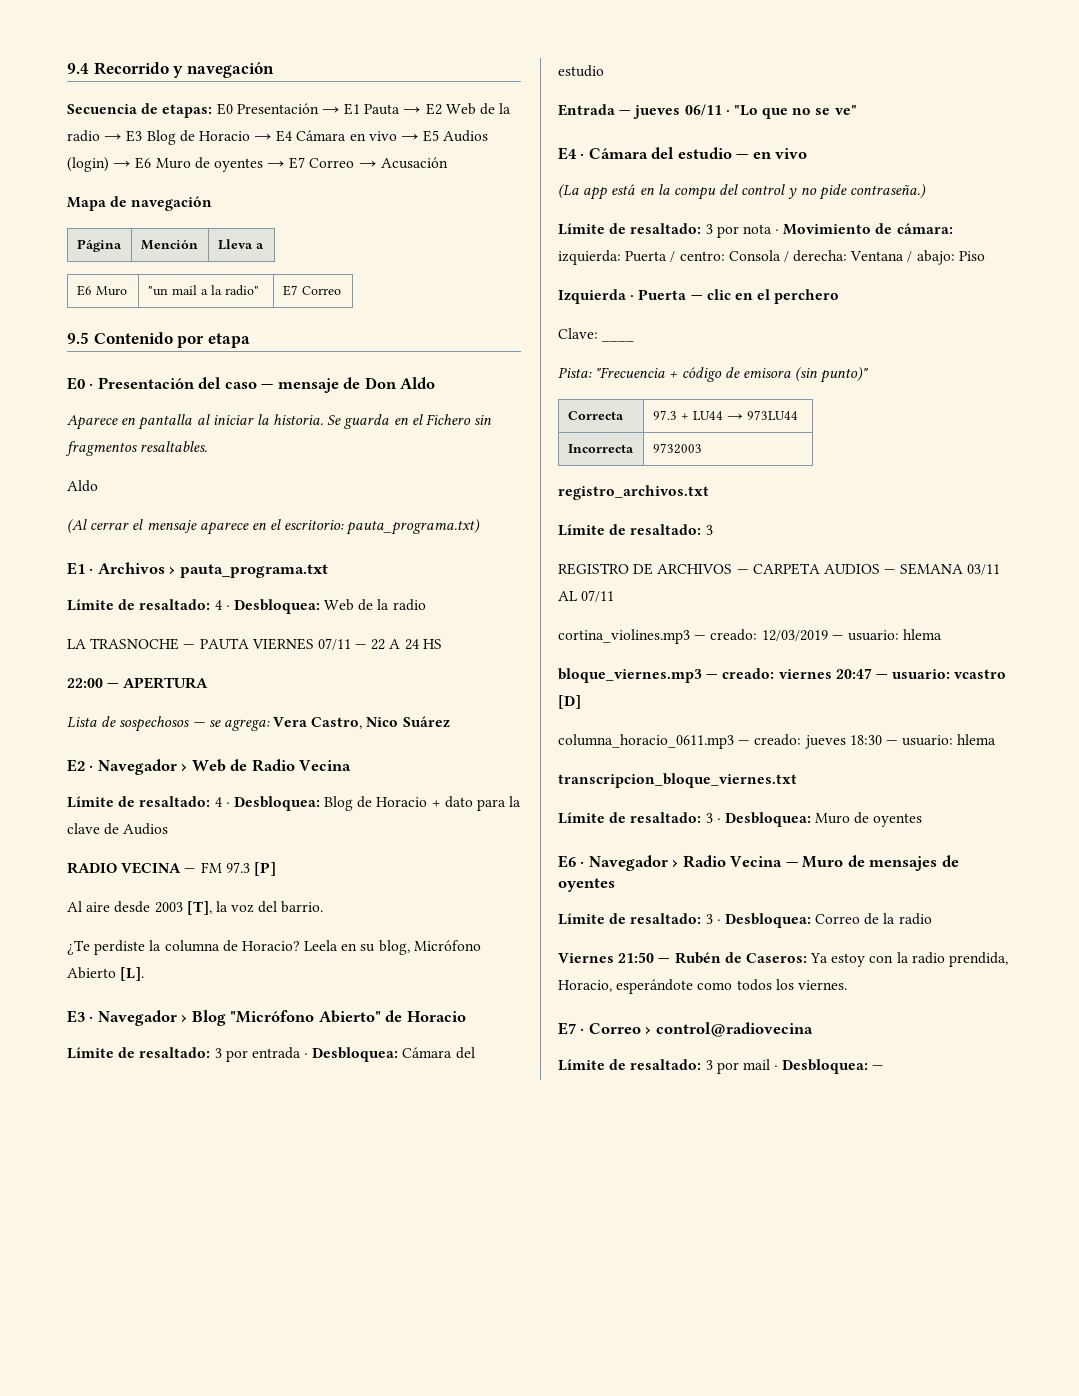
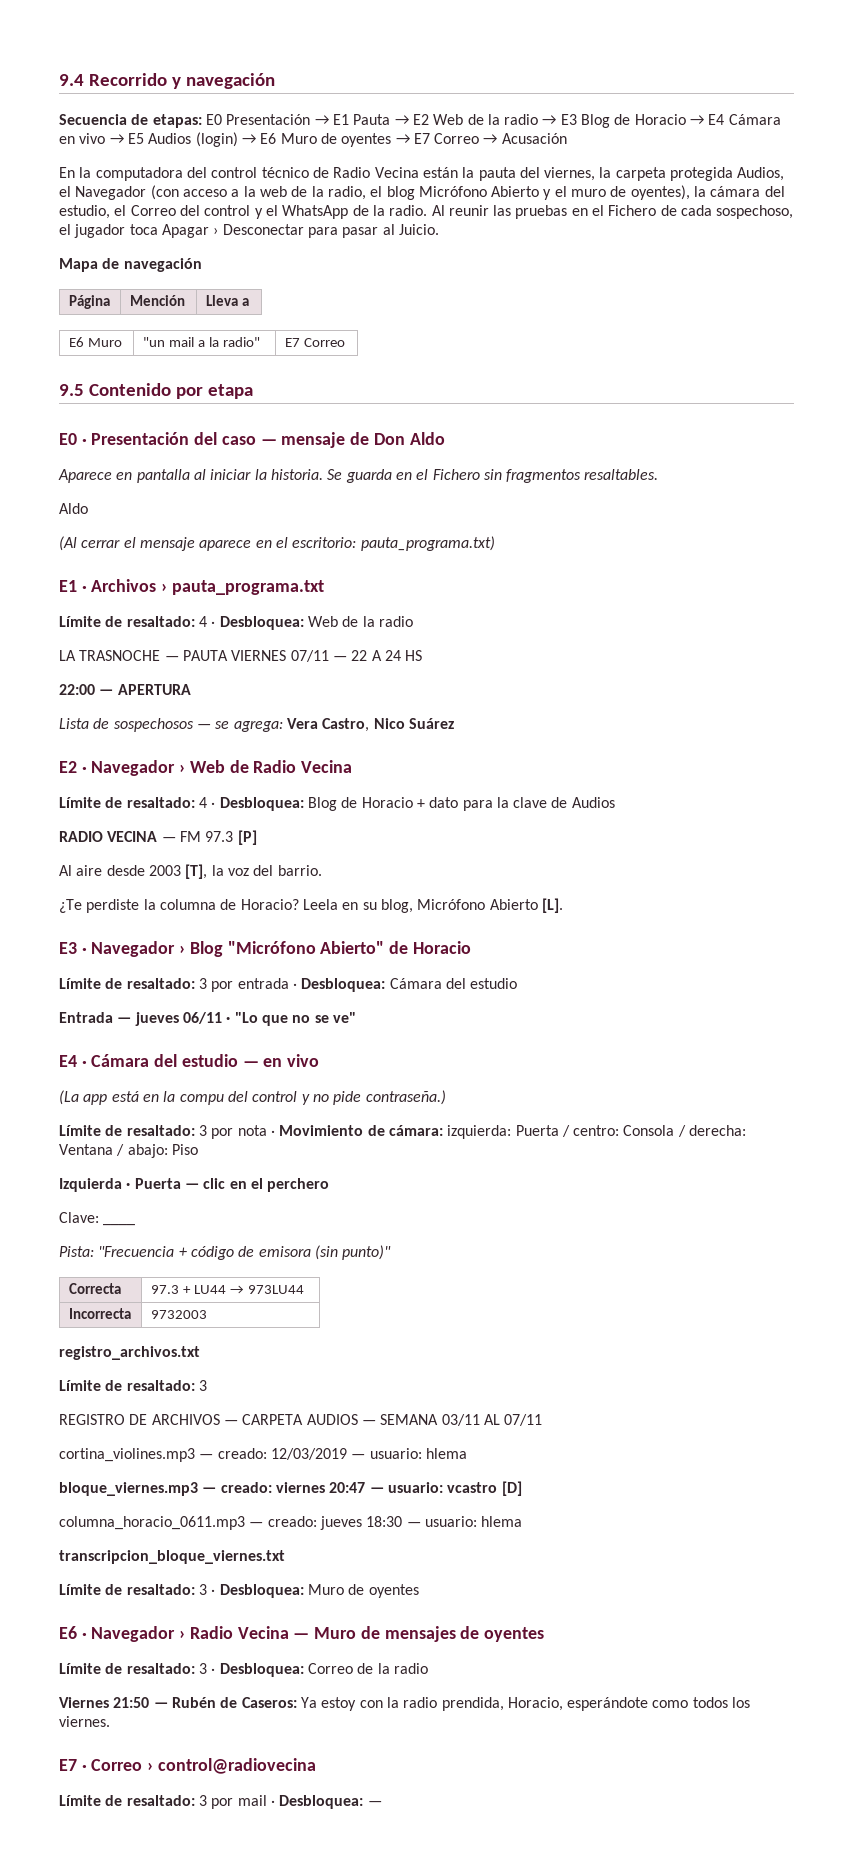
(448, 163) none -> [59,167,785,181] [59,185,785,200] [59,205,794,219] [59,224,439,238] // En la computadora del control técnico de Radio Vecina están la pauta del viernes, la carpeta protegida Audios, el Navegador (con acceso a la web de la radio, el blog Micrófono Abierto y el muro de oyentes), la cámara del estudio, el Correo del control y el WhatsApp de la radio. Al reunir las pruebas en el Fichero de cada sospechoso, el jugador toca Apagar › Desconectar para pasar al Juicio.

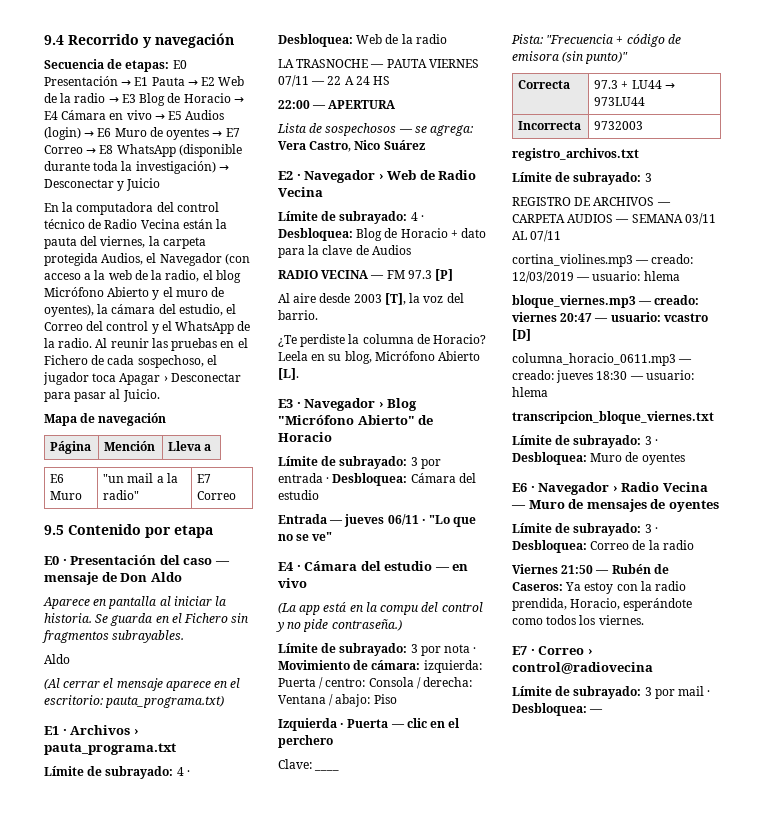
[501,133,567,144] Acusación -> [99,144,242,157] [44,161,229,174] [44,178,161,191] E8 WhatsApp (disponible durante toda la investigación) → Desconectar y Juicio
[584,469,659,480] resaltables. -> [112,630,185,643] subrayables.
[126,616,195,627] resaltado: -> [105,766,174,779] subrayado:
[126,797,195,808] resaltado: -> [339,211,408,224] subrayado:
[126,978,195,989] resaltado: -> [339,456,408,469] subrayado:
[126,1125,195,1136] resaltado: -> [339,643,408,656] subrayado:
[126,1380,195,1391] resaltado: -> [573,172,642,185] subrayado:
[126,1584,195,1595] resaltado: -> [573,435,642,448] subrayado:
[126,1663,195,1674] resaltado: -> [573,523,642,536] subrayado:
[126,1795,195,1806] resaltado: -> [573,686,642,699] subrayado:

